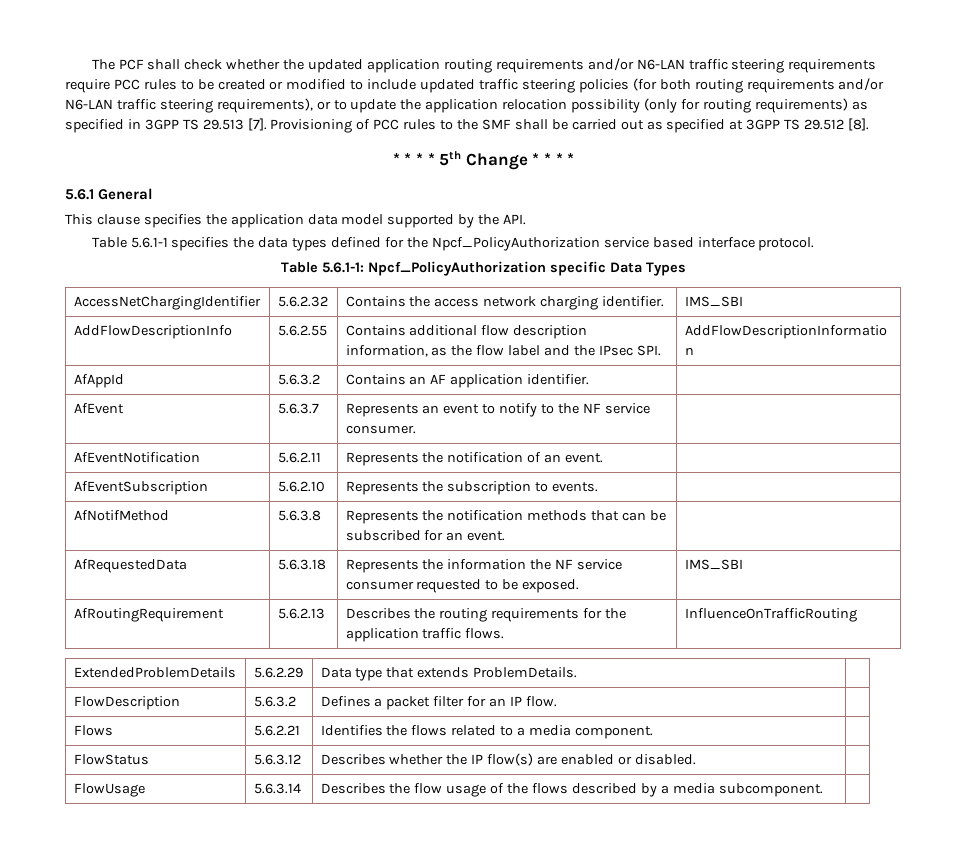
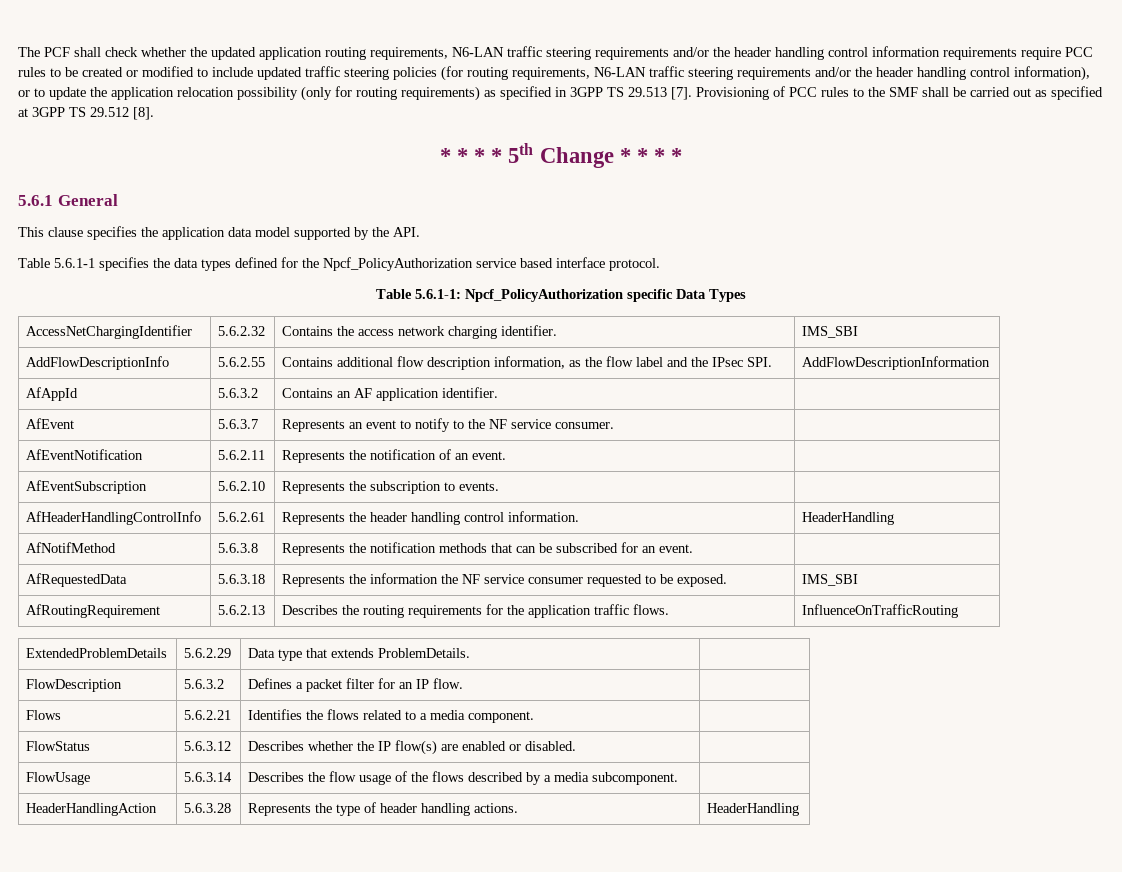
[495,58,877,73] requirements and/or N6-LAN traffic steering requirements -> [370,46,1017,60] requirements, N6-LAN traffic steering requirements and/or the header handling control information requirements
[659,78,885,93] [65,98,313,113] both routing requirements and/or N6-LAN traffic steering requirements), -> [467,66,1090,81] routing requirements, N6-LAN traffic steering requirements and/or the header handling control information),
(599, 487) none -> [26,511,202,525] [218,512,266,522] [282,511,580,525] [802,512,895,525] // AfHeaderHandlingControlInfo | 5.6.2.61 | Represents the header handling control information. | HeaderHandling
(823, 790) none -> [26,803,158,816] [184,803,232,813] [248,802,519,816] [707,803,800,816] // HeaderHandlingAction | 5.6.3.28 | Represents the type of header handling actions. | HeaderHandling

